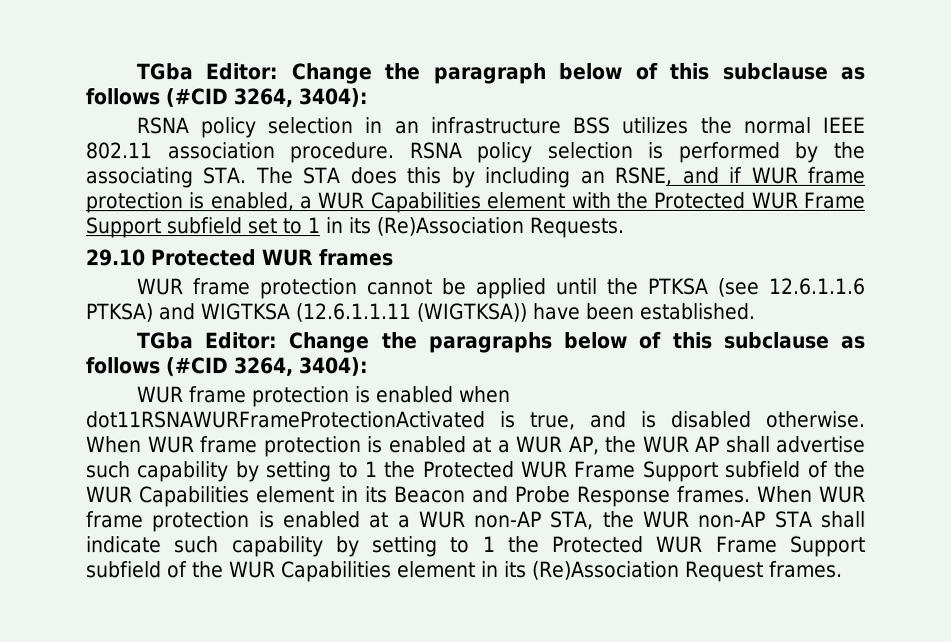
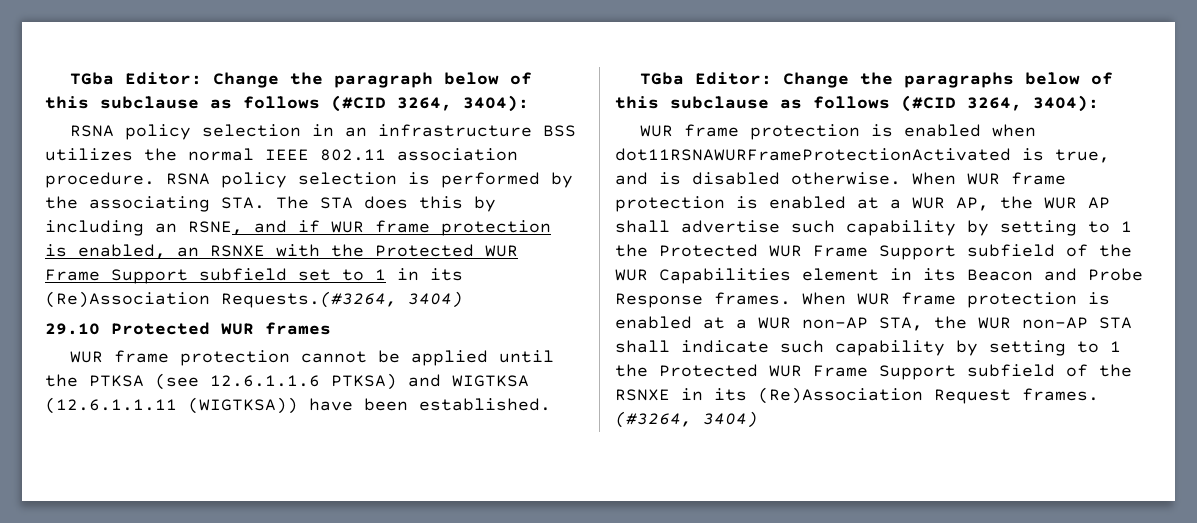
[299,191,566,214] a WUR Capabilities element -> [177,245,265,257] an RSNXE
[528,216,624,238] Requests. -> [221,291,463,308] Requests.(#3264, 3404)
[229,561,476,583] WUR Capabilities element -> [615,389,670,401] RSNXE
(843, 569) none -> [615,411,758,428] (#3264, 3404)

